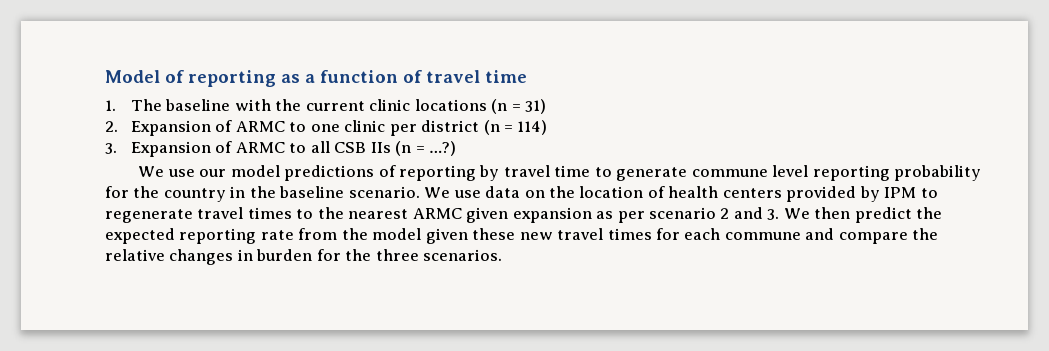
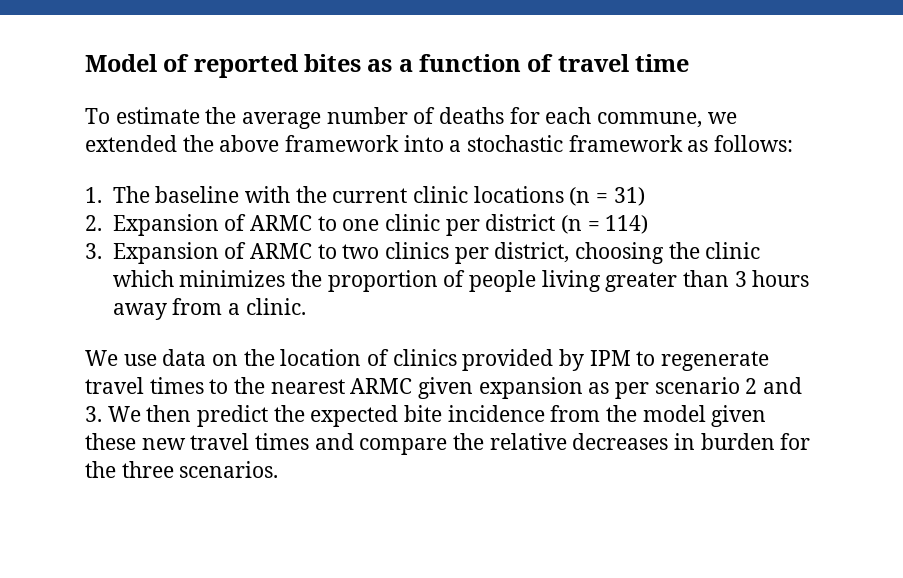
[188,70,276,87] reporting -> [193,54,362,78] reported bites
(527, 76) none -> [85,107,737,129] [85,135,794,152] // To estimate the average number of deaths for each commune, we extended the above framework into a stochastic framework as follows:
[310,141,456,156] [138,165,982,181] [105,186,420,202] all CSB IIs (n = …?) // We use our model predictions of reporting by travel time to generate commune level reporting probability for the country in the baseline scenario. -> [342,242,761,264] [112,270,810,292] [112,298,306,320] two clinics per district, choosing the clinic which minimizes the proportion of people living greater than 3 hours away from a clinic. //
[668,186,782,198] health centers -> [392,349,457,366] clinics
[179,228,294,244] reporting rate -> [404,405,545,422] bite incidence
[656,228,801,240] for each commune -> (310, 441) none
[169,249,234,265] changes -> [572,433,669,450] decreases

